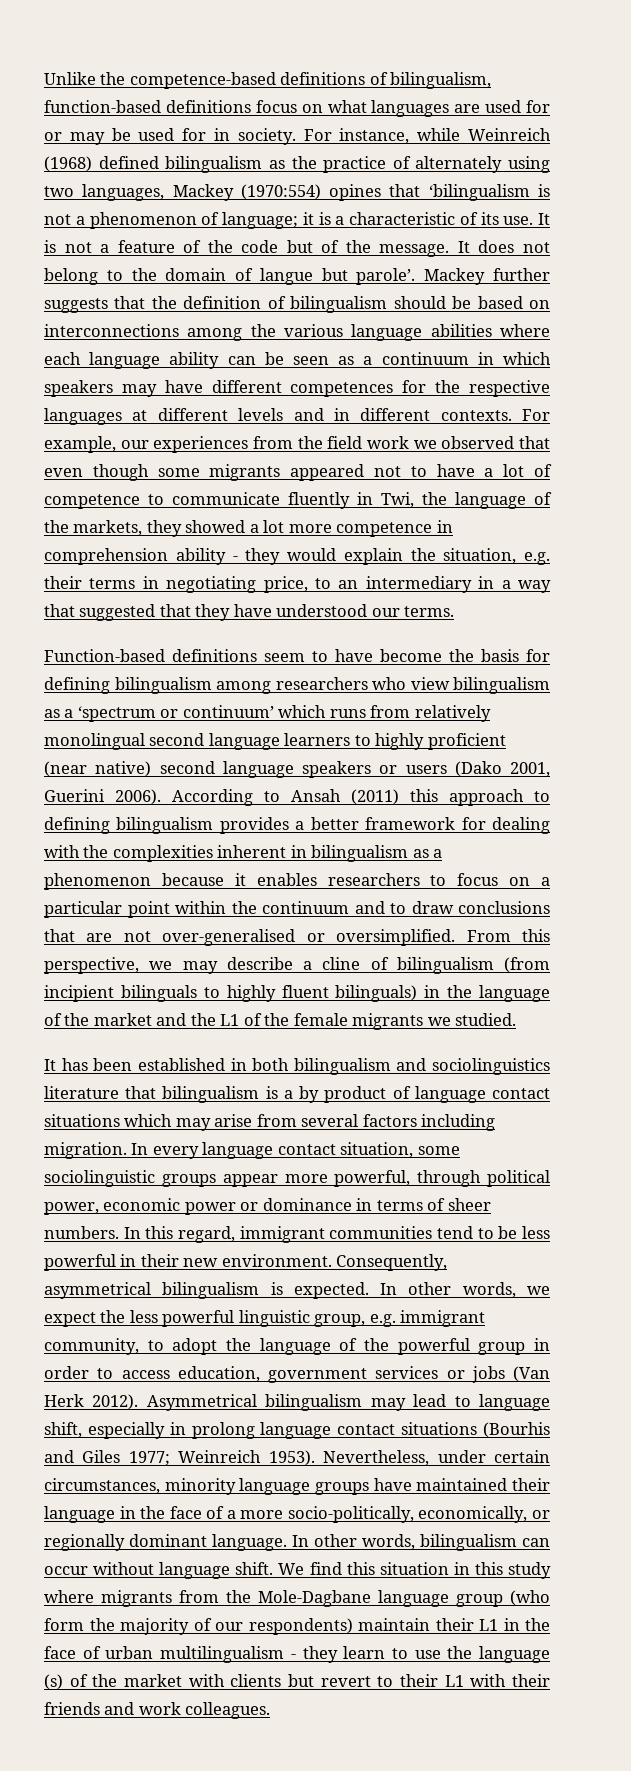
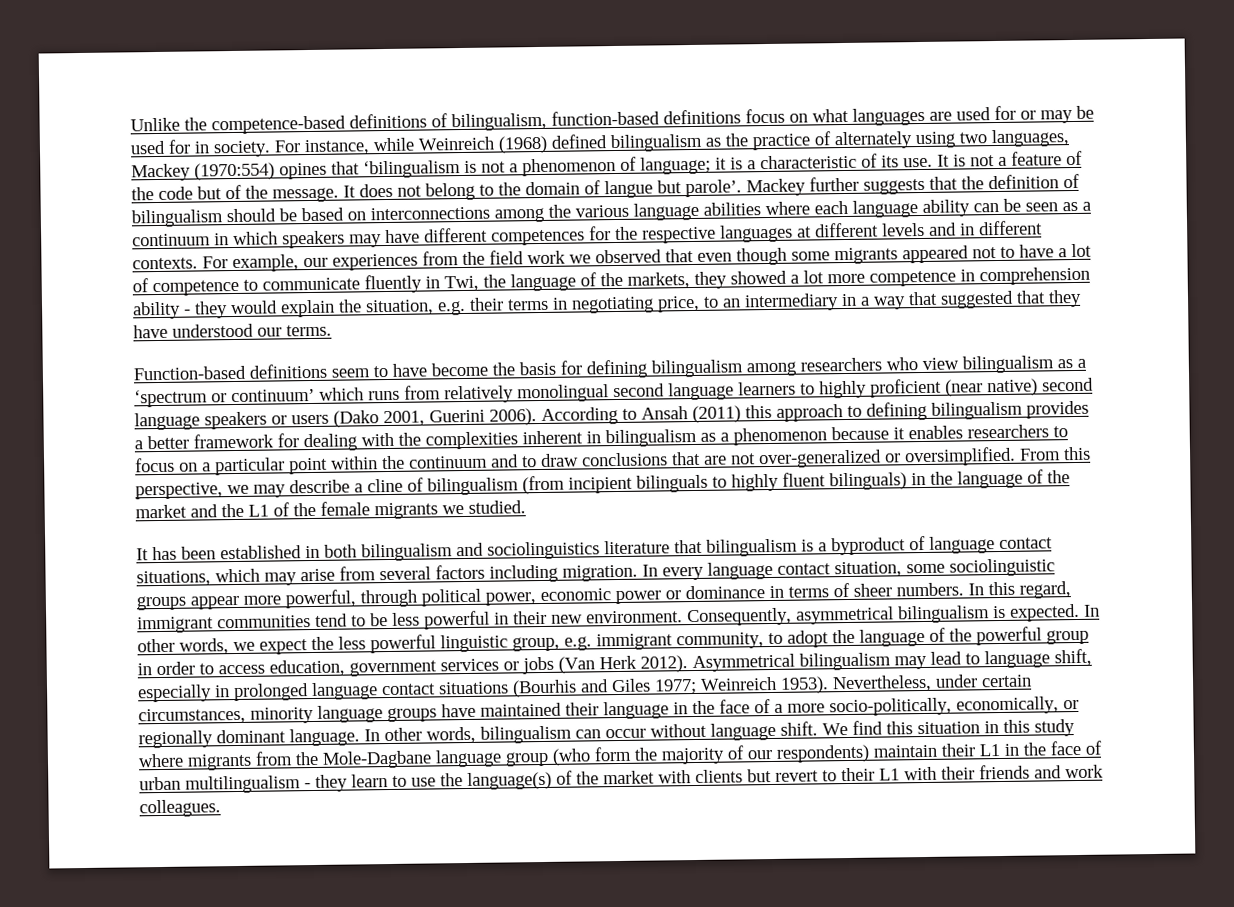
[162,929,296,946] over-generalised -> [758,449,882,469] over-generalized
[299,1086,387,1103] by product -> [831,537,906,556] byproduct
[44,1114,120,1127] situations -> [136,570,211,587] situations,
[191,1422,255,1439] prolong -> [233,683,309,702] prolonged
[478,1646,550,1663] [44,1674,63,1690] language (s) -> [467,771,552,790] language(s)

